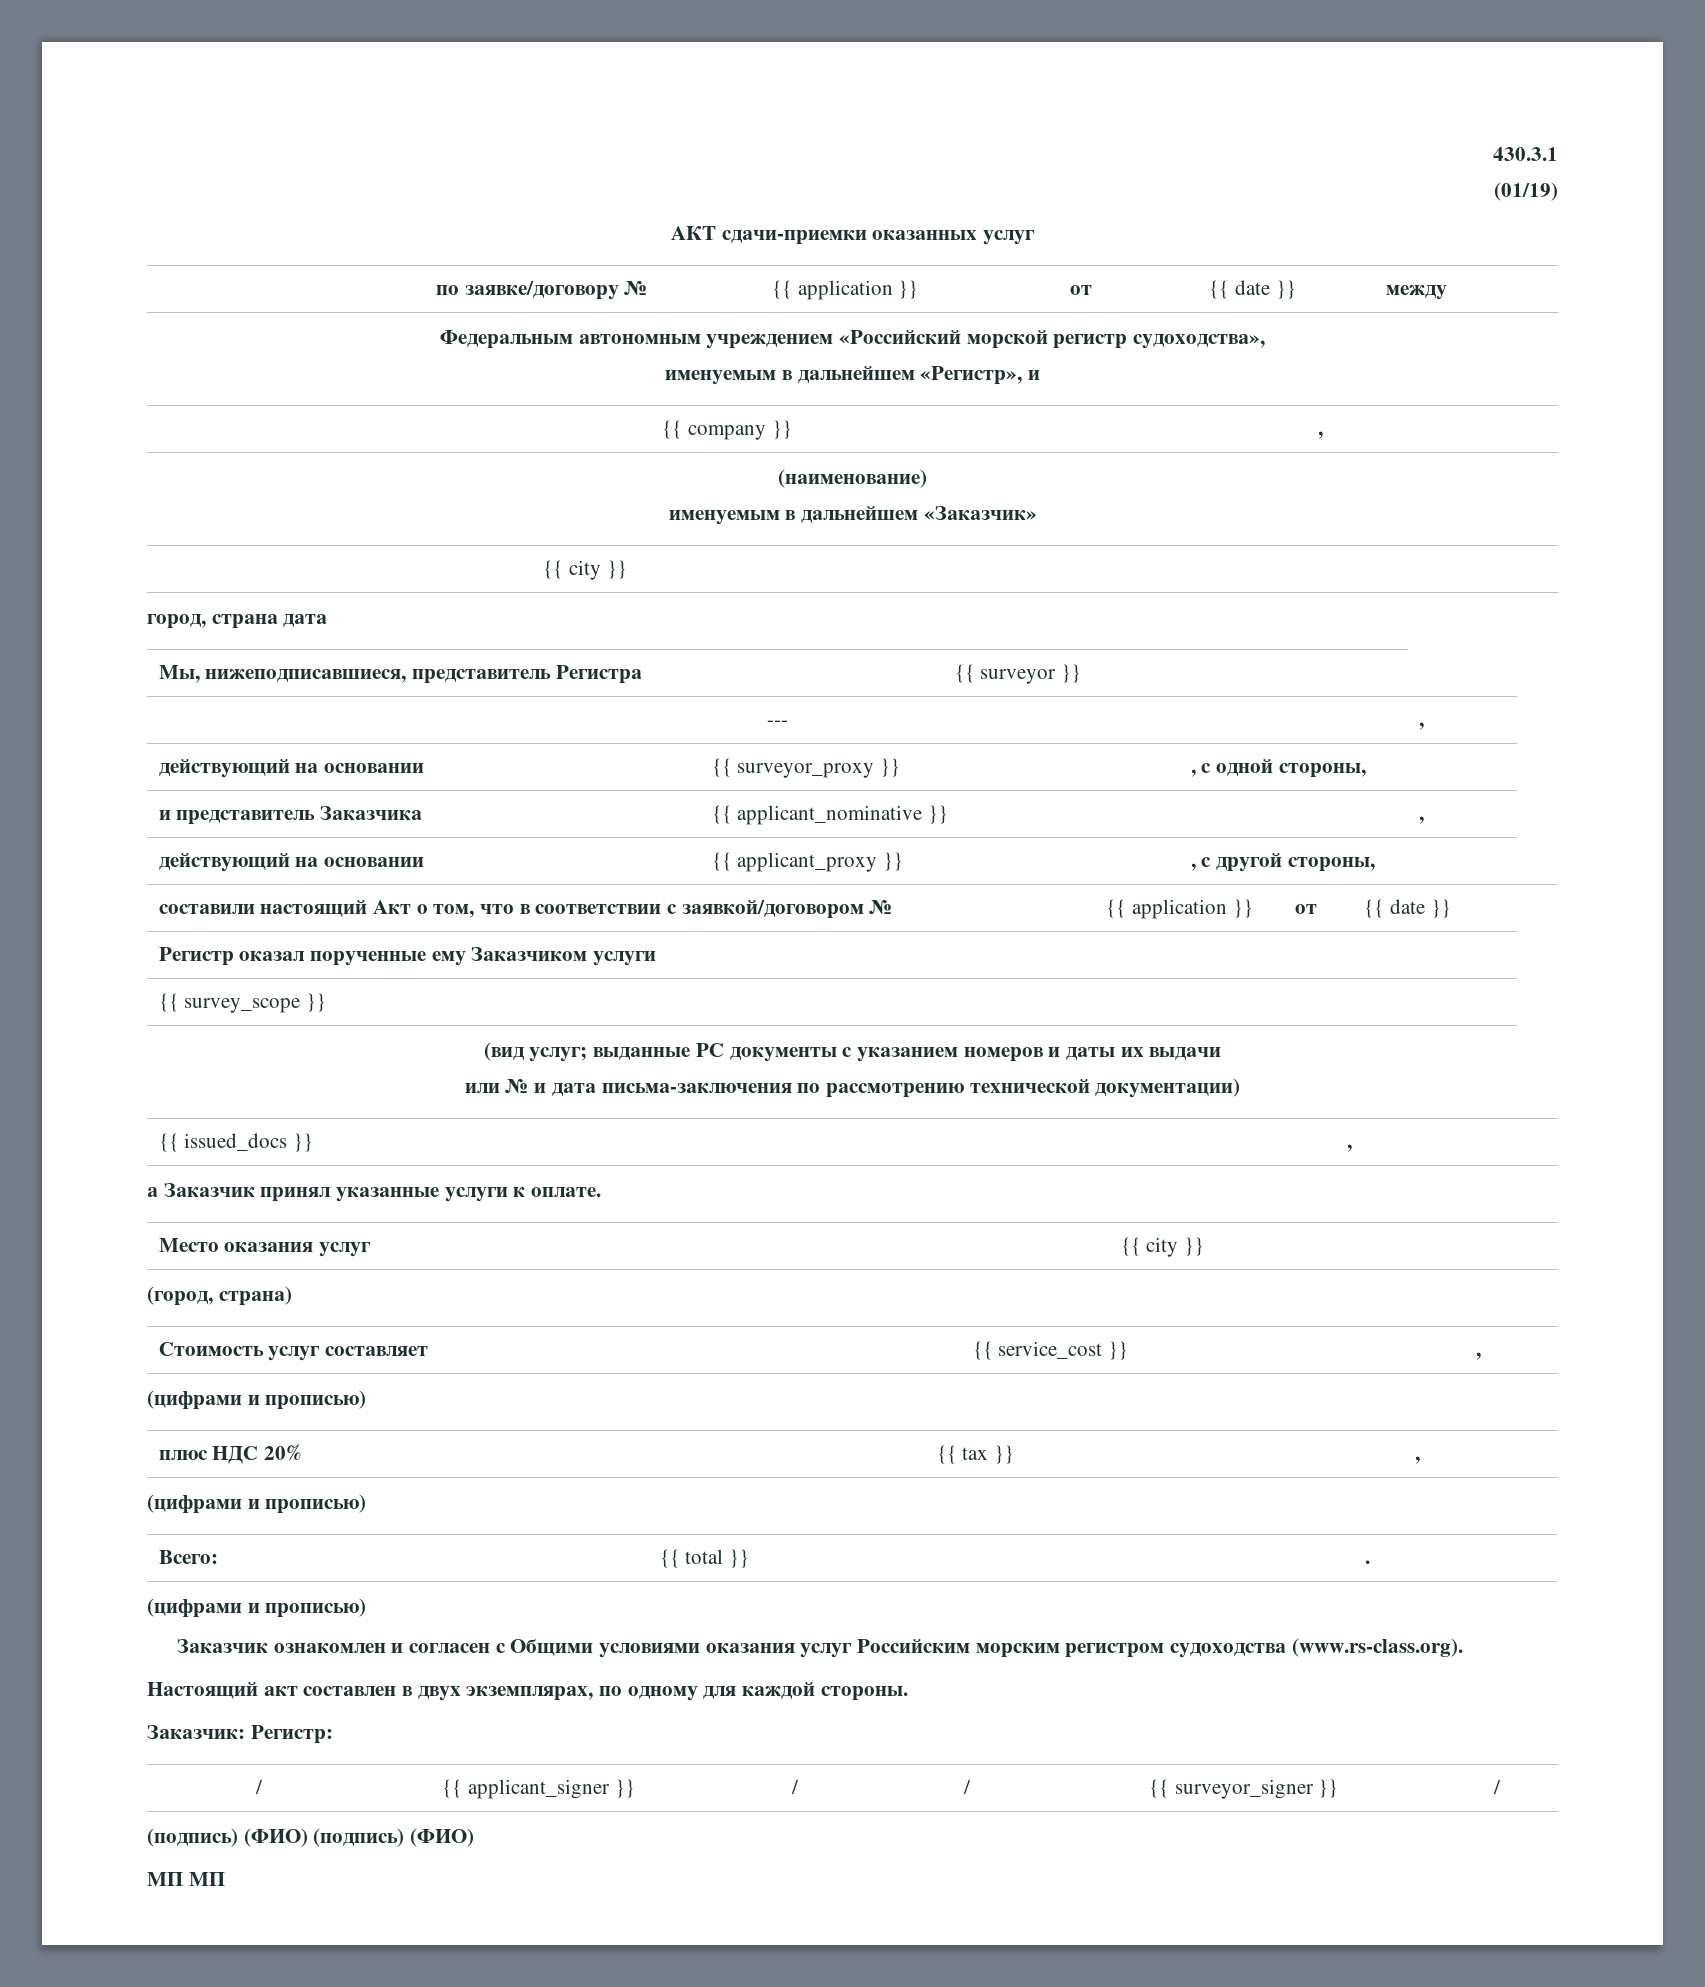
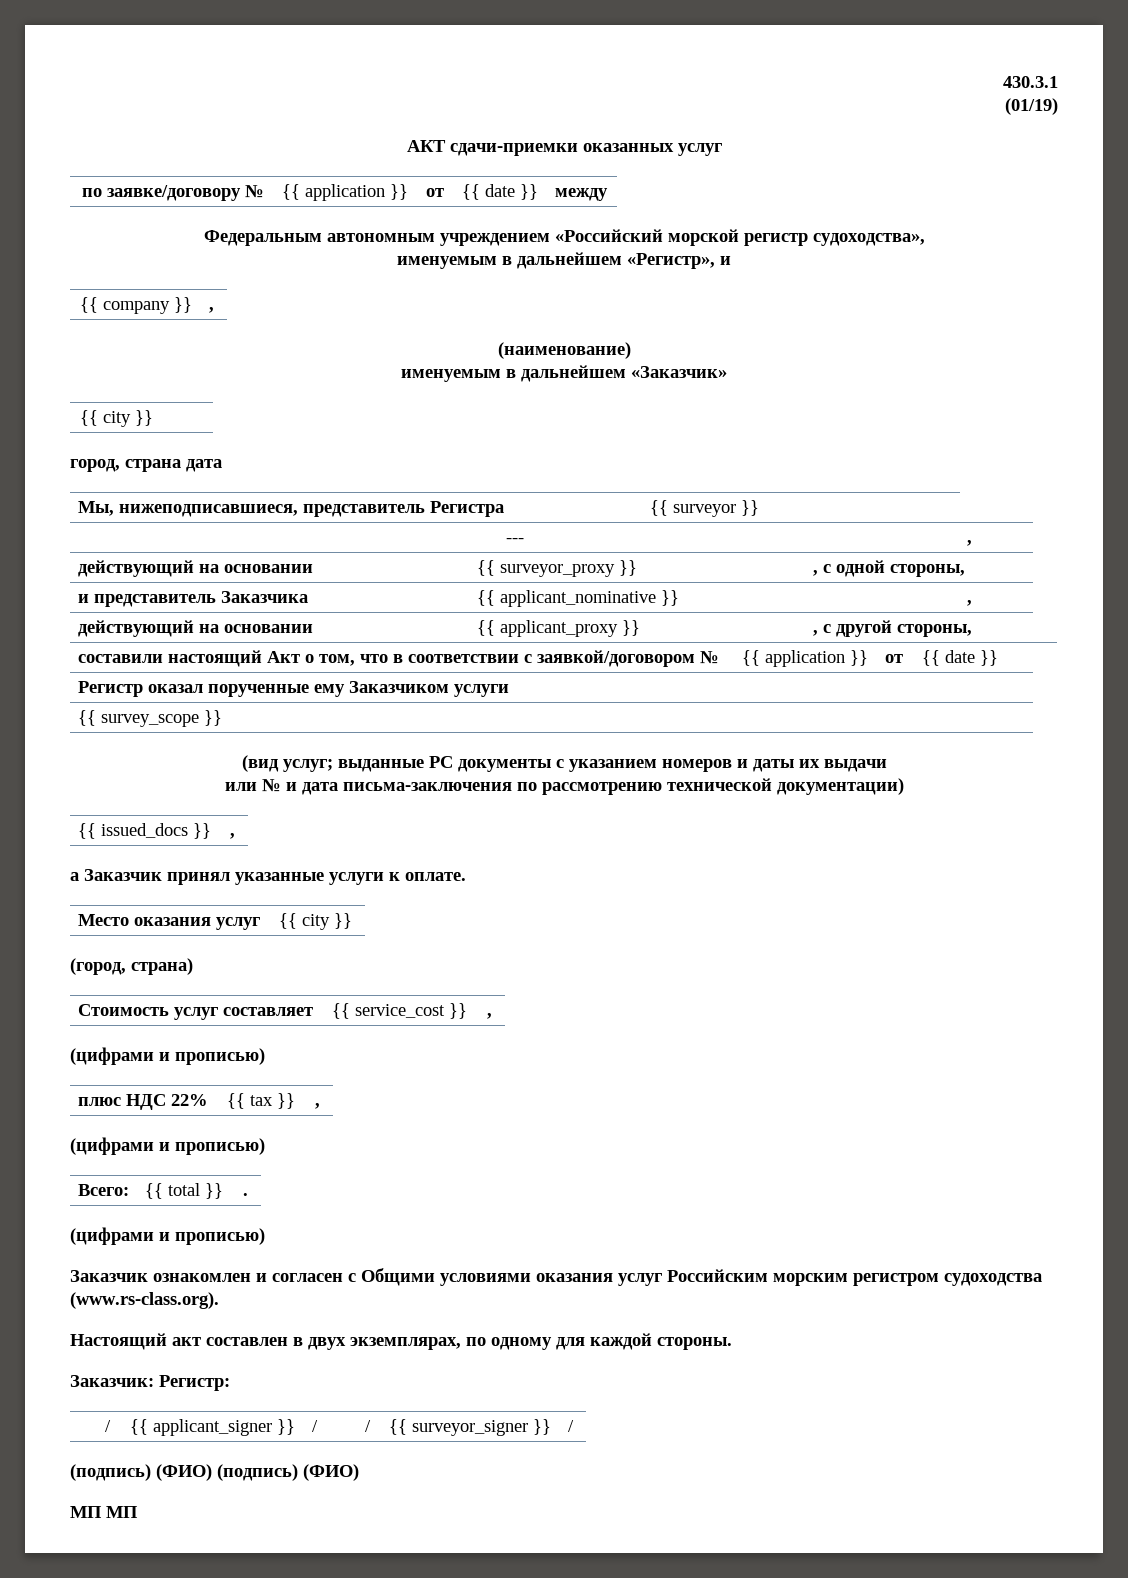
[264,1444,303,1461] 20% -> [170,1094,208,1106] 22%

